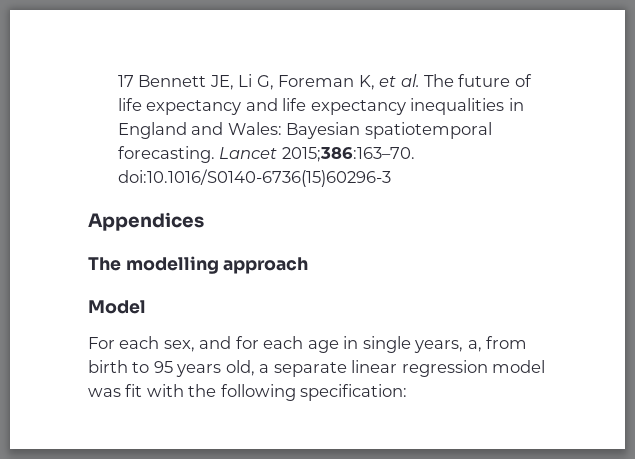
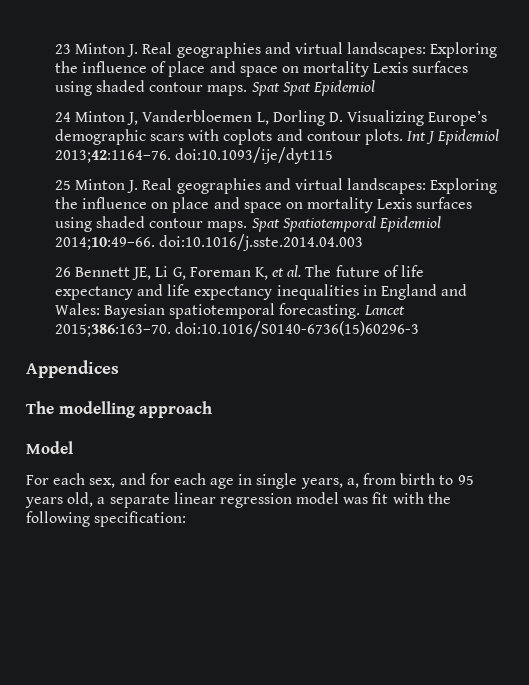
[117,75,134,87] 17 -> [54,42,498,58] [54,61,469,77] [54,80,375,96] [54,110,488,126] [54,129,500,145] [54,147,333,164] [54,178,498,194] [54,197,473,213] [54,216,441,232] [54,234,363,251] [54,267,71,277] 23 Minton J. Real geographies and virtual landscapes: Exploring the influence of place and space on mortality Lexis surfaces using shaded contour maps. Spat Spat Epidemiol // 24 Minton J, Vanderbloemen L, Dorling D. Visualizing Europe’s demographic scars with coplots and contour plots. Int J Epidemiol 2013;42:1164–76. doi:10.1093/ije/dyt115 // 25 Minton J. Real geographies and virtual landscapes: Exploring the influence on place and space on mortality Lexis surfaces using shaded contour maps. Spat Spatiotemporal Epidemiol 2014;10:49–66. doi:10.1016/j.sste.2014.04.003 // 26

